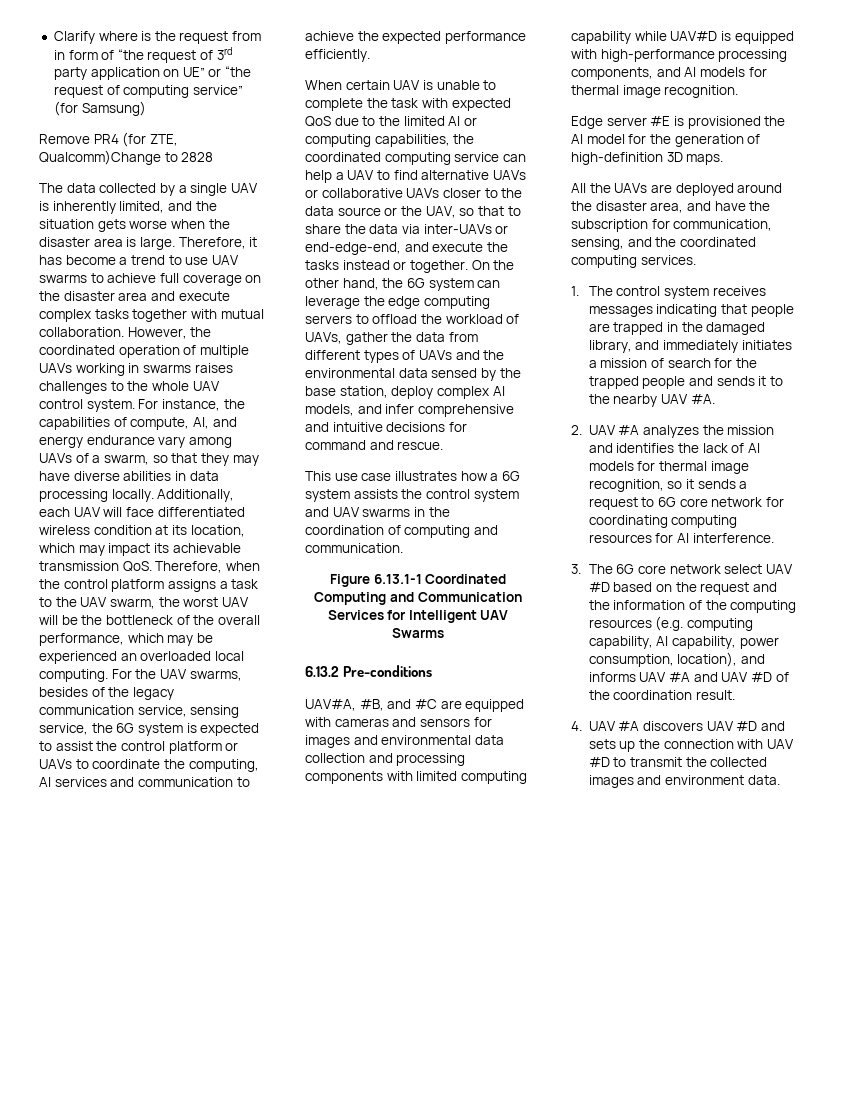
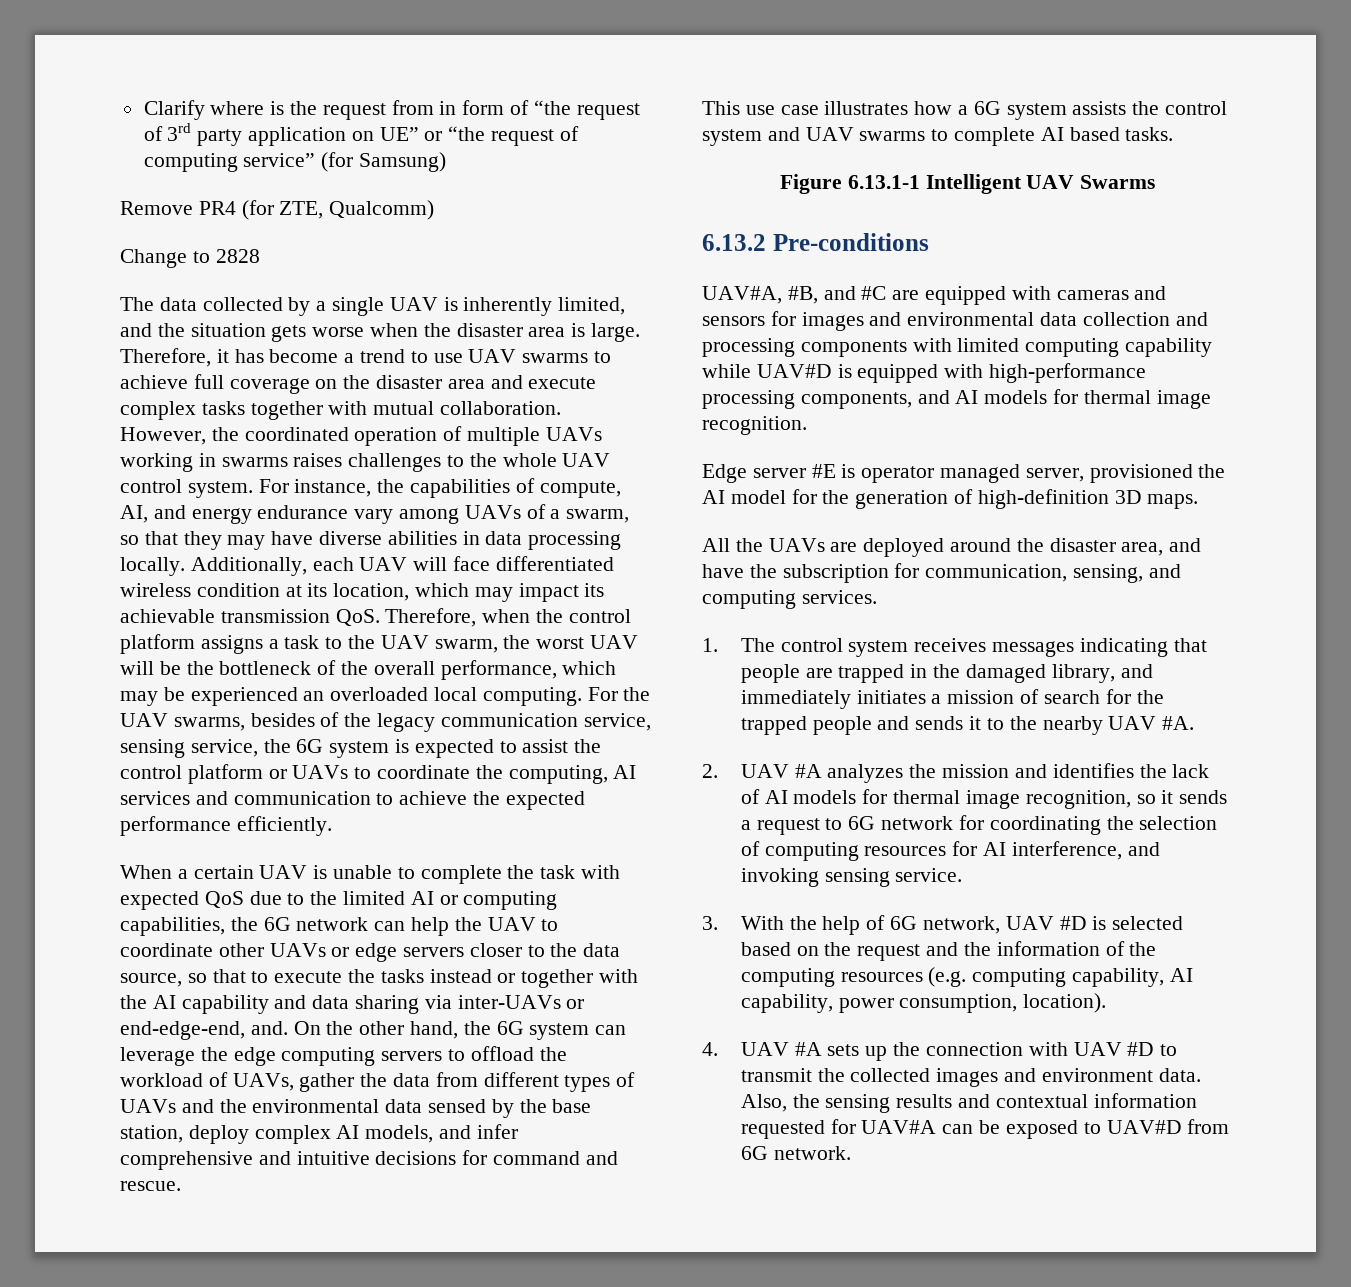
[39,150,161,165] Qualcomm)Change -> [329,200,435,220] [120,249,187,268] Qualcomm) // Change
(342, 85) none -> [177,869,188,879] a
[305,152,500,165] coordinated computing service -> [263,917,369,931] 6G network
[335,172,344,180] a -> [454,917,482,931] the
[393,170,526,180] [305,188,523,198] [305,206,521,218] [305,224,509,234] [305,242,429,255] find alternative UAVs or collaborative UAVs closer to the data source or the UAV, so that to share the data via inter-UAVs or end-edge-end, and -> [120,943,621,962] [120,969,269,987] coordinate other UAVs or edge servers closer to the data source, so that to
[409,260,468,273] together. -> [521,969,639,988] [120,995,585,1014] [120,1021,288,1040] together with the AI capability and data sharing via inter-UAVs or end-edge-end, and.
[413,507,450,517] [305,525,498,538] [305,543,403,553] [329,574,507,587] [314,592,522,605] [327,610,407,620] in the coordination of computing and communication. // Figure 6.13.1-1 Coordinated Computing and Communication Services for -> [931,127,1174,146] [779,174,920,194] to complete AI based tasks. // Figure 6.13.1-1
(684, 121) none -> [861,464,1084,483] operator managed server,
[655,237,756,247] the coordinated -> (1181, 571) none
[679,498,708,507] core -> (876, 823) none
(668, 521) none -> [1106,816,1218,830] [740,841,760,856] the selection of
[692,533,774,543] [571,564,793,574] [588,582,610,592] interference. // 3. The 6G core network select UAV #D -> [1011,841,1160,860] [740,868,963,887] [702,915,1184,935] interference, and invoking sensing service. // 3. With the help of 6G network, UAV #D is selected
[677,652,765,667] [588,672,789,682] [588,690,735,700] location), and informs UAV #A and UAV #D of the coordination result. -> [1023,993,1107,1013] location).
[643,721,785,731] discovers UAV #D and -> (822, 1049) none
(780, 780) none -> [740,1093,1197,1113] [740,1119,1230,1139] [740,1146,851,1160] Also, the sensing results and contextual information requested for UAV#A can be exposed to UAV#D from 6G network.

